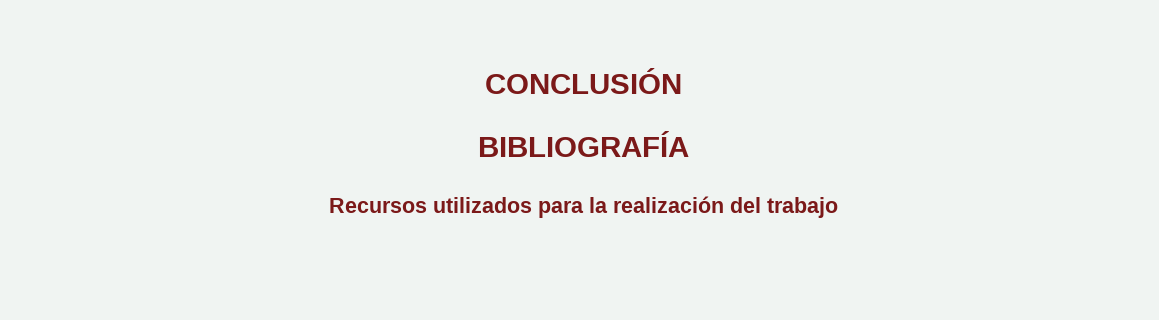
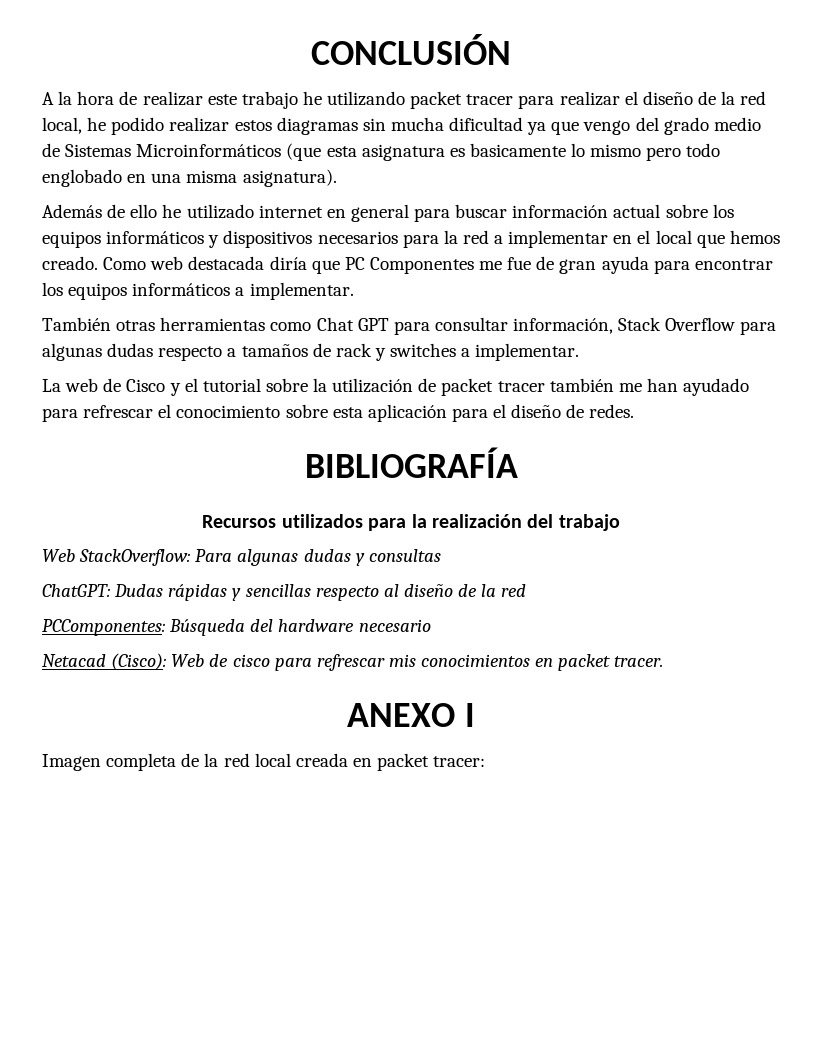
(682, 81) none -> [42,91,767,109] [42,117,761,135] [42,143,721,161] [42,169,337,187] [42,204,734,222] [42,230,780,248] [42,256,773,274] [42,282,354,300] [42,317,777,335] [42,343,580,361] [42,378,750,396] [42,404,635,422] // A la hora de realizar este trabajo he utilizando packet tracer para realizar el diseño de la red local, he podido realizar estos diagramas sin mucha dificultad ya que vengo del grado medio de Sistemas Microinformáticos (que esta asignatura es basicamente lo mismo pero todo englobado en una misma asignatura). // Además de ello he utilizado internet en general para buscar información actual sobre los equipos informáticos y dispositivos necesarios para la red a implementar en el local que hemos creado. Como web destacada diría que PC Componentes me fue de gran ayuda para encontrar los equipos informáticos a implementar. // También otras herramientas como Chat GPT para consultar información, Stack Overflow para algunas dudas respecto a tamaños de rack y switches a implementar. // La web de Cisco y el tutorial sobre la utilización de packet tracer también me han ayudado para refrescar el conocimiento sobre esta aplicación para el diseño de redes.
(838, 207) none -> [42,549,441,566] [42,583,527,601] [42,619,431,636] [42,653,664,671] [347,703,475,727] [42,753,486,771] // Web StackOverflow: Para algunas dudas y consultas // ChatGPT: Dudas rápidas y sencillas respecto al diseño de la red // PCComponentes: Búsqueda del hardware necesario // Netacad (Cisco): Web de cisco para refrescar mis conocimientos en packet tracer. // ANEXO I // Imagen completa de la red local creada en packet tracer:

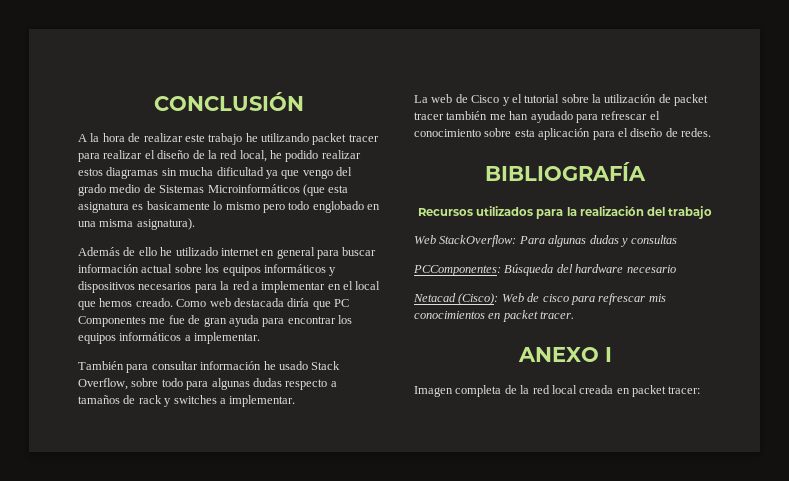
[116,317,736,335] otras herramientas como Chat GPT para consultar información, Stack Overflow -> [126,361,341,373] [78,378,183,390] para consultar información he usado Stack Overflow, sobre todo
[42,583,527,601] // ChatGPT: Dudas rápidas y sencillas respecto al diseño de la red -> (678, 239) none

